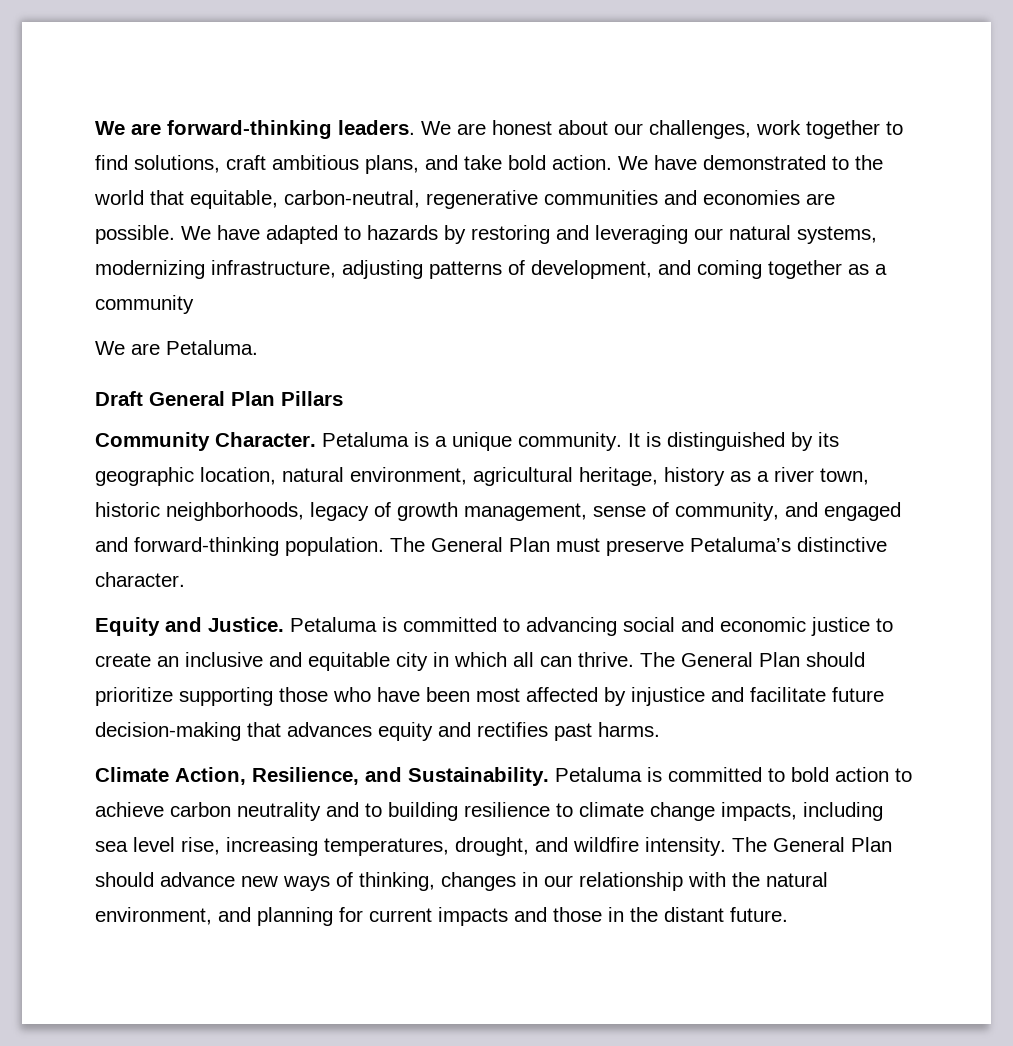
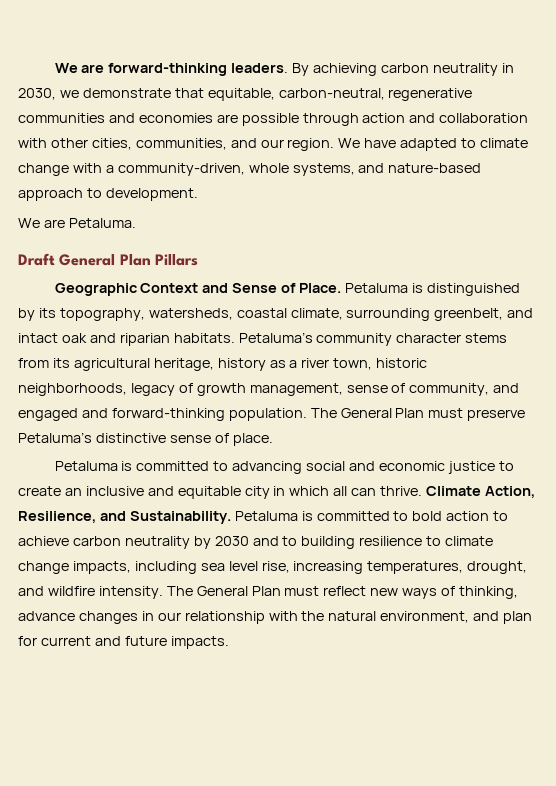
[421,120,903,139] [95,155,883,174] [94,190,144,205] We are honest about our challenges, work together to find solutions, craft ambitious plans, and take bold action. We have demonstrated to the world -> [292,63,514,76] [18,88,171,100] By achieving carbon neutrality in 2030, we demonstrate
[95,225,877,244] [95,260,887,279] [95,295,194,314] possible. We have adapted to hazards by restoring and leveraging our natural systems, modernizing infrastructure, adjusting patterns of development, and coming together as a community -> [241,113,529,126] [18,138,529,151] [18,163,482,176] [18,188,198,201] possible through action and collaboration with other cities, communities, and our region. We have adapted to climate change with a community-driven, whole systems, and nature-based approach to development.
[95,432,839,451] [95,467,467,486] Community Character. Petaluma is a unique community. It is distinguished by its geographic location, natural environment, -> [54,283,520,296] [18,308,534,321] [18,332,508,346] [18,358,70,368] Geographic Context and Sense of Place. Petaluma is distinguished by its topography, watersheds, coastal climate, surrounding greenbelt, and intact oak and riparian habitats. Petaluma’s community character stems from its
[95,572,185,587] [95,617,284,636] character. // Equity and Justice. -> [169,433,273,446] sense of place. //
[640,652,865,667] [95,687,884,706] [95,722,660,741] The General Plan should prioritize supporting those who have been most affected by injustice and facilitate future decision-making that advances equity and rectifies past harms. // -> (423, 491) none
(321, 811) none -> [193,536,249,549] by 2030
[95,872,235,887] should advance -> [284,586,367,596] must reflect
(435, 881) none -> [18,611,75,621] advance
[257,907,333,926] planning -> [503,611,533,624] plan
[438,907,788,926] impacts and those in the distant future. -> [94,636,229,649] and future impacts.

